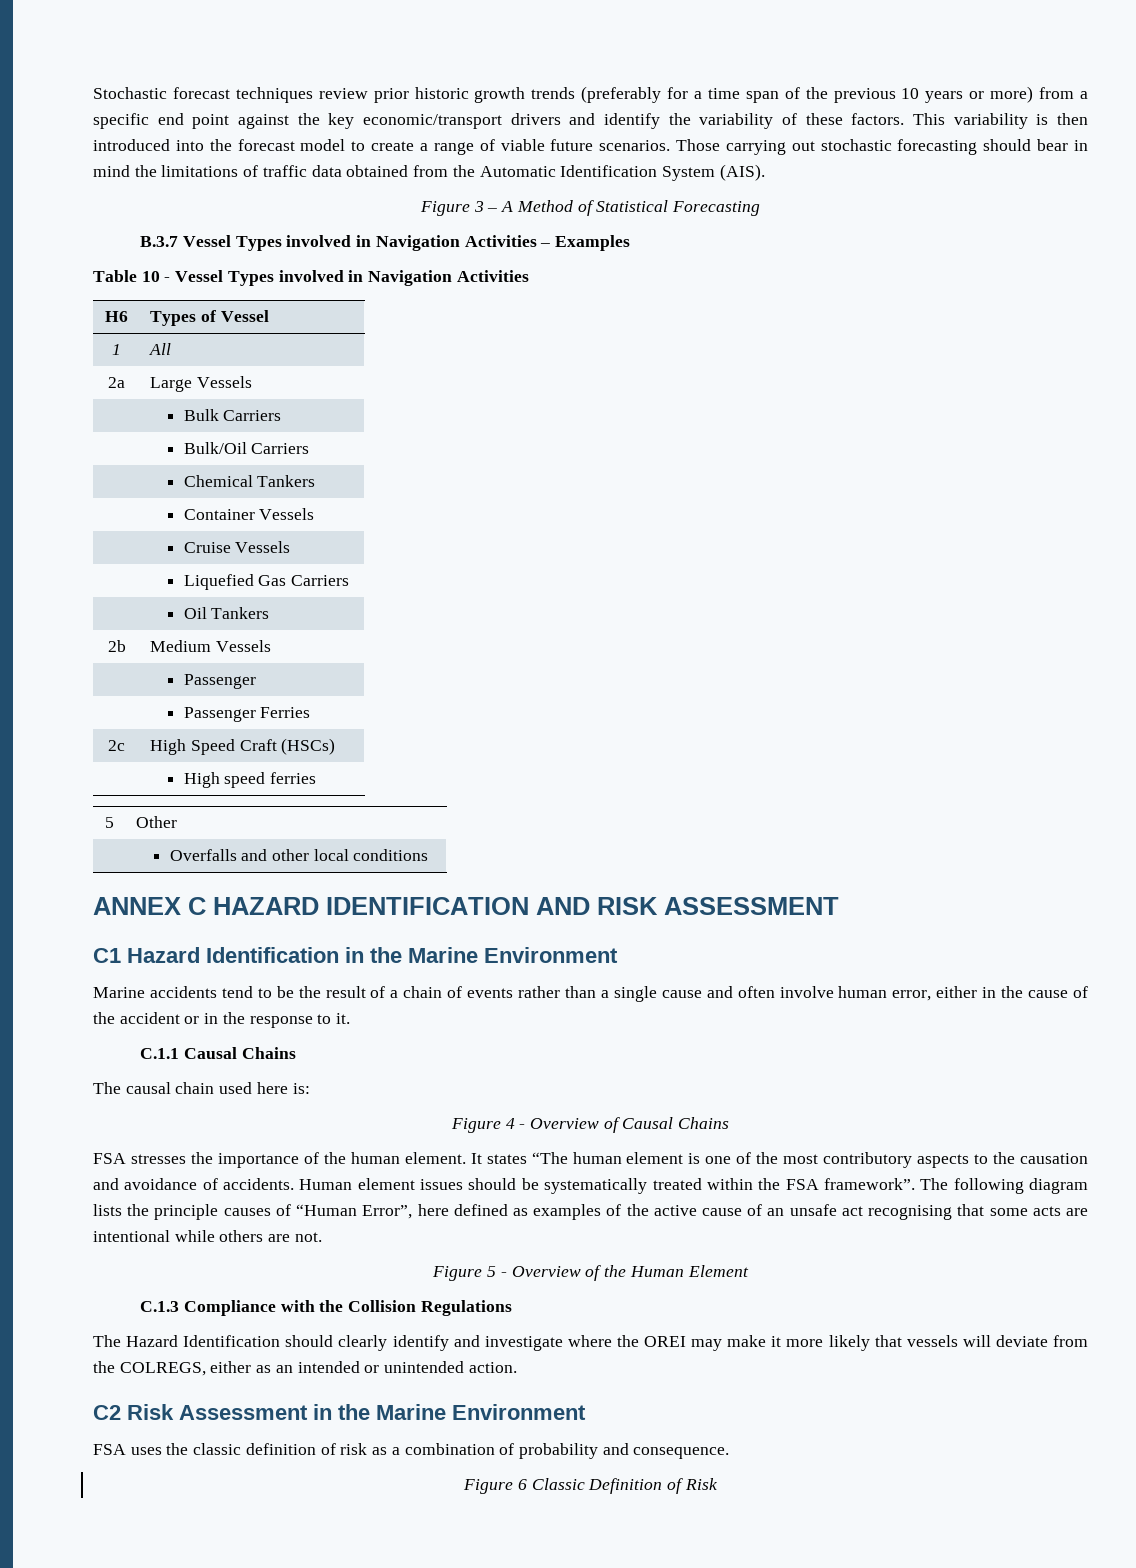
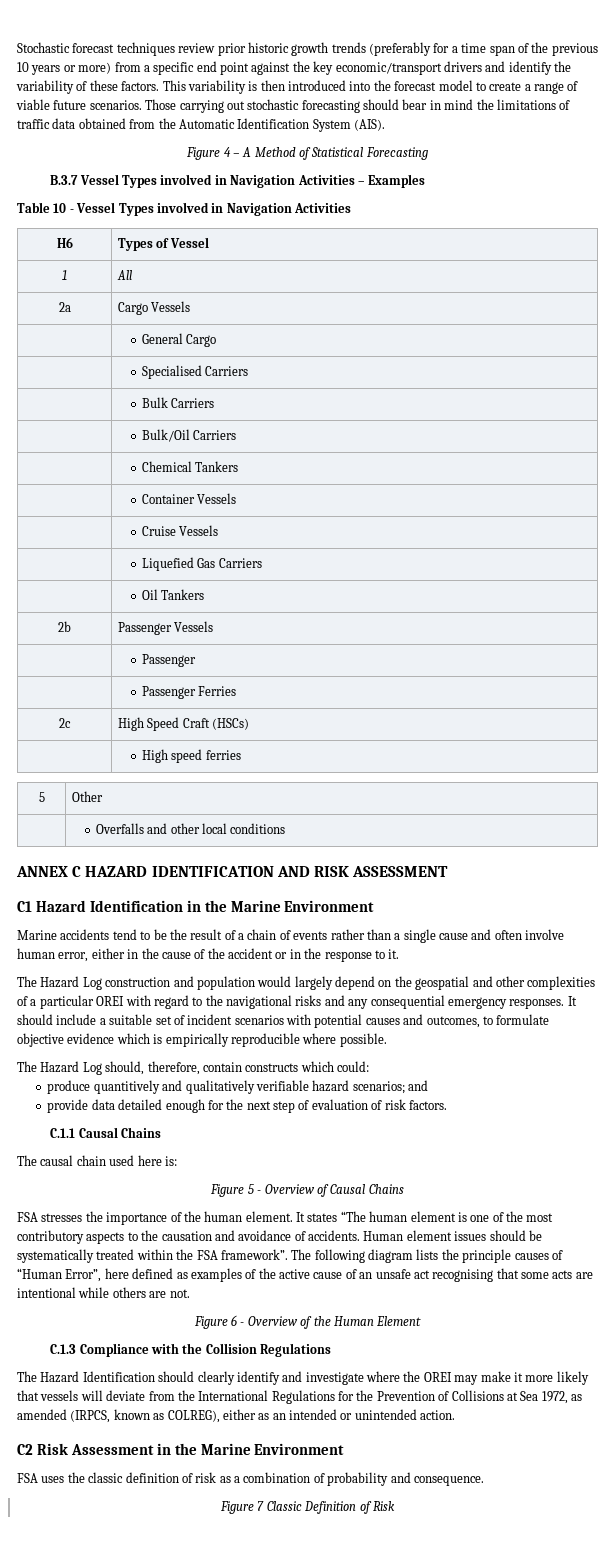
[473,201,484,212] 3 -> [223,147,231,157] 4
[150,376,252,392] Large Vessels -> [118,301,191,315] [141,333,217,347] [141,365,249,379] Cargo Vessels // | General Cargo // | Specialised Carriers
[150,640,212,652] Medium -> [118,622,173,635] Passenger
(351, 1018) none -> [17,976,596,990] [17,995,577,1009] [17,1014,550,1028] [17,1033,387,1047] [17,1061,369,1075] [47,1080,429,1094] [47,1099,447,1113] // The Hazard Log construction and population would largely depend on the geospatial and other complexities of a particular OREI with regard to the navigational risks and any consequential emergency responses. It should include a suitable set of incident scenarios with potential causes and outcomes, to formulate objective evidence which is empirically reproducible where possible. // The Hazard Log should, therefore, contain constructs which could: // produce quantitively and qualitatively verifiable hazard scenarios; and // provide data detailed enough for the next step of evaluation of risk factors.
[505,1118,515,1129] 4 -> [247,1184,254,1194] 5
[487,1266,497,1277] 5 -> [231,1315,238,1326] 6
[119,1362,206,1376] COLREGS, -> [198,1390,582,1404] [17,1409,220,1423] International Regulations for the Prevention of Collisions at Sea 1972, as amended (IRPCS, known as COLREG),
[517,1479,527,1490] 6 -> [257,1501,265,1511] 7

